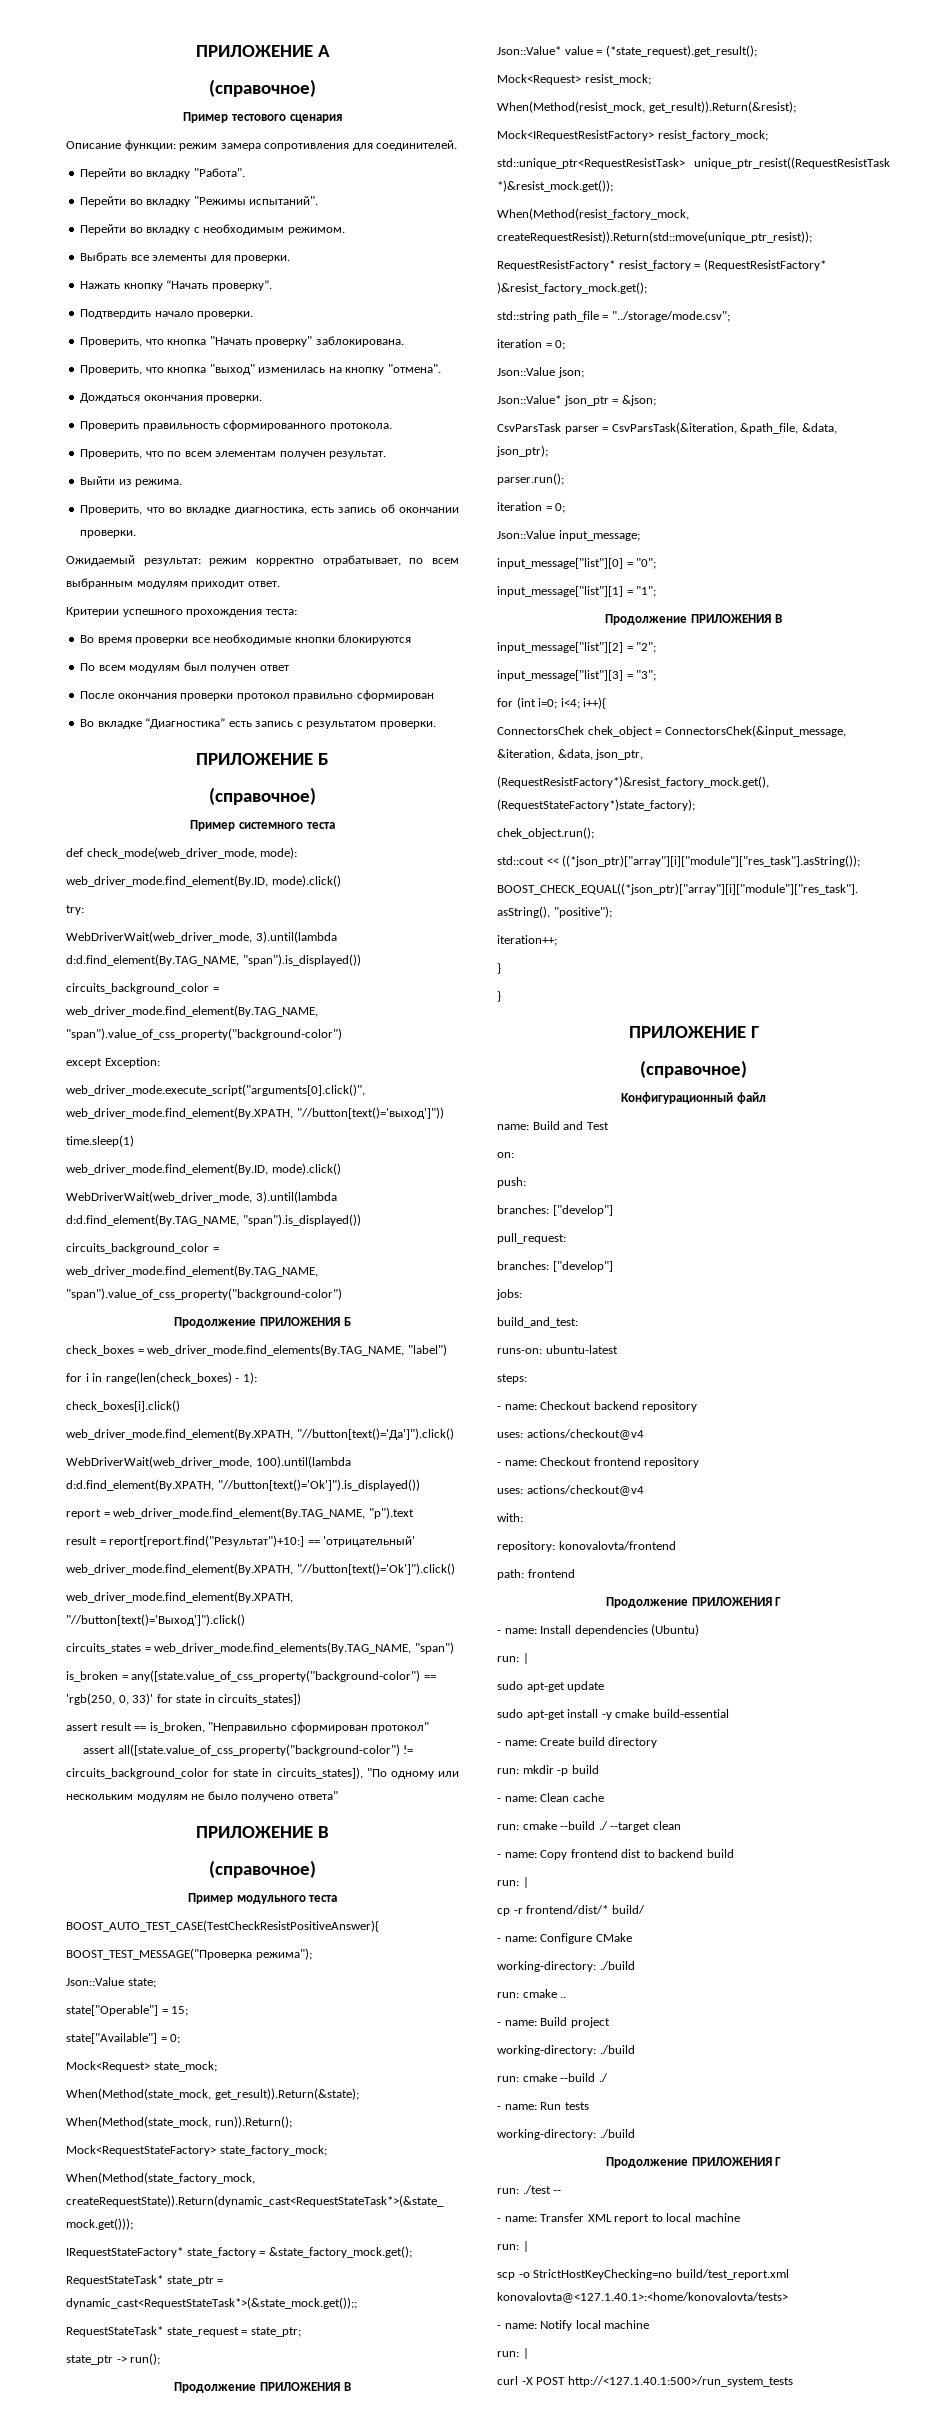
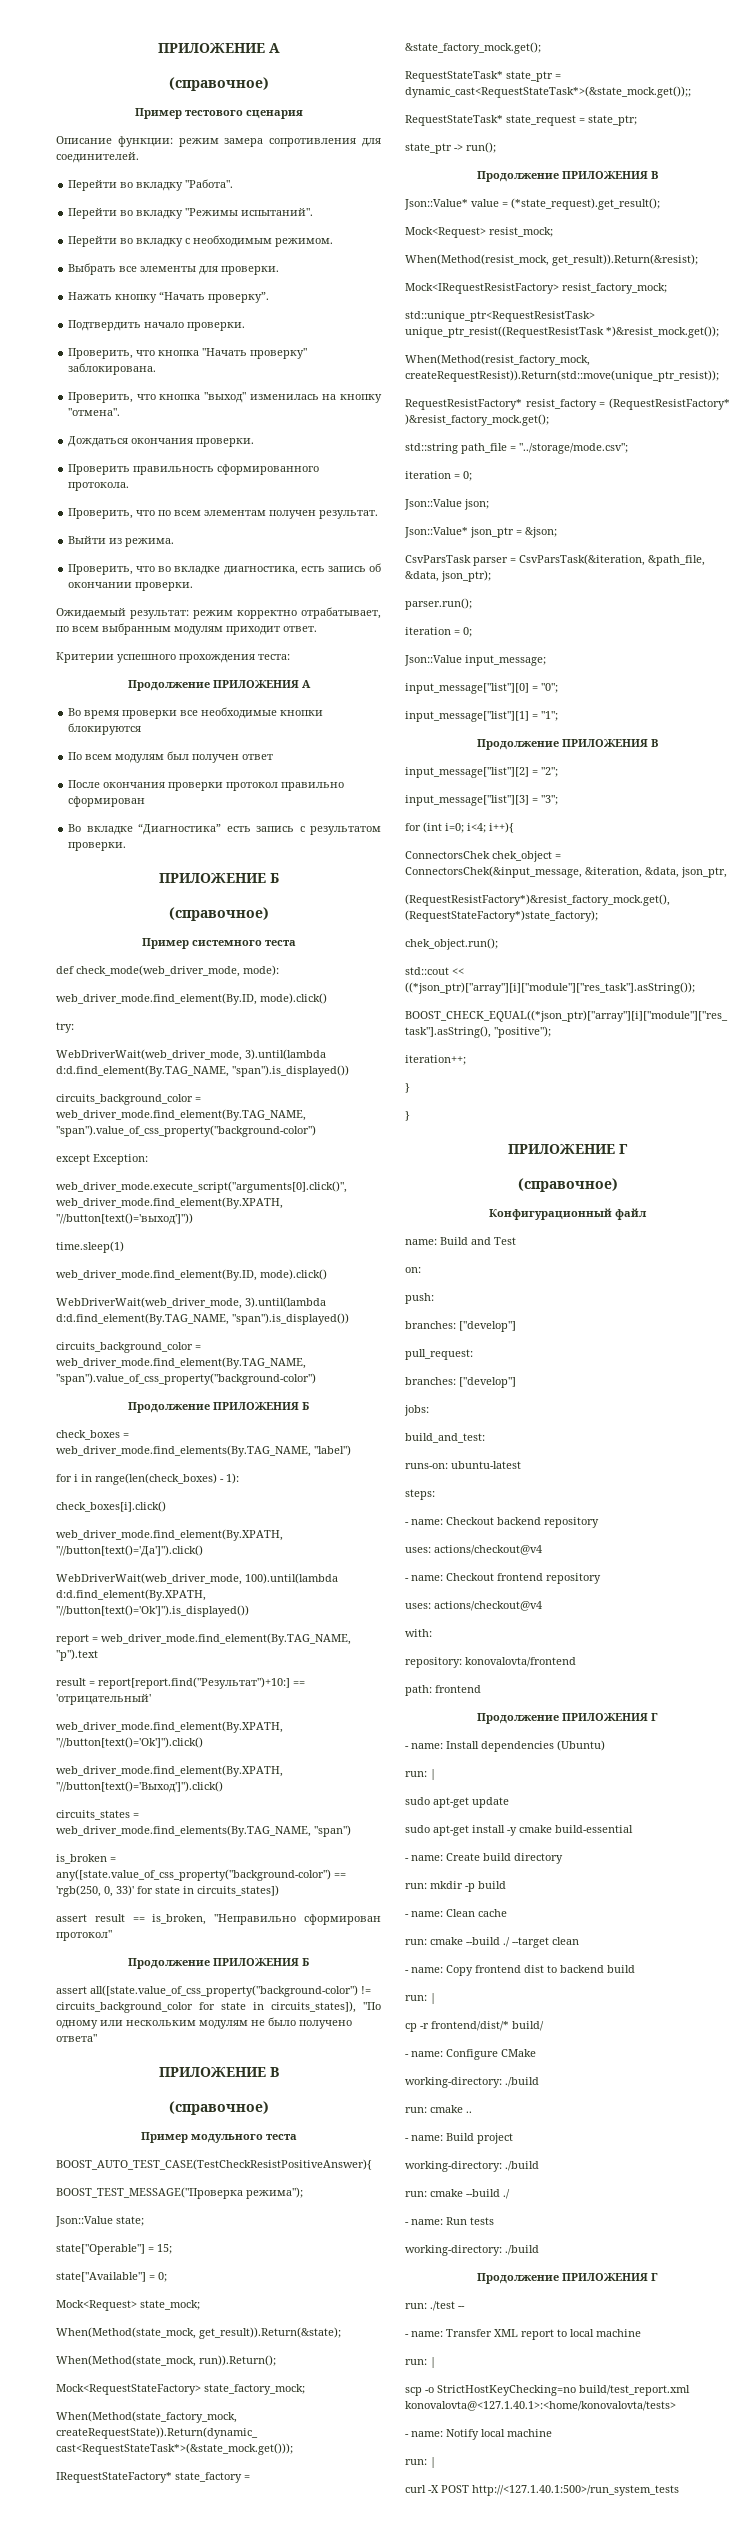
(297, 612) none -> [127,680,311,691] // Продолжение ПРИЛОЖЕНИЯ А
(430, 1727) none -> [128,1958,309,1969] // Продолжение ПРИЛОЖЕНИЯ Б

